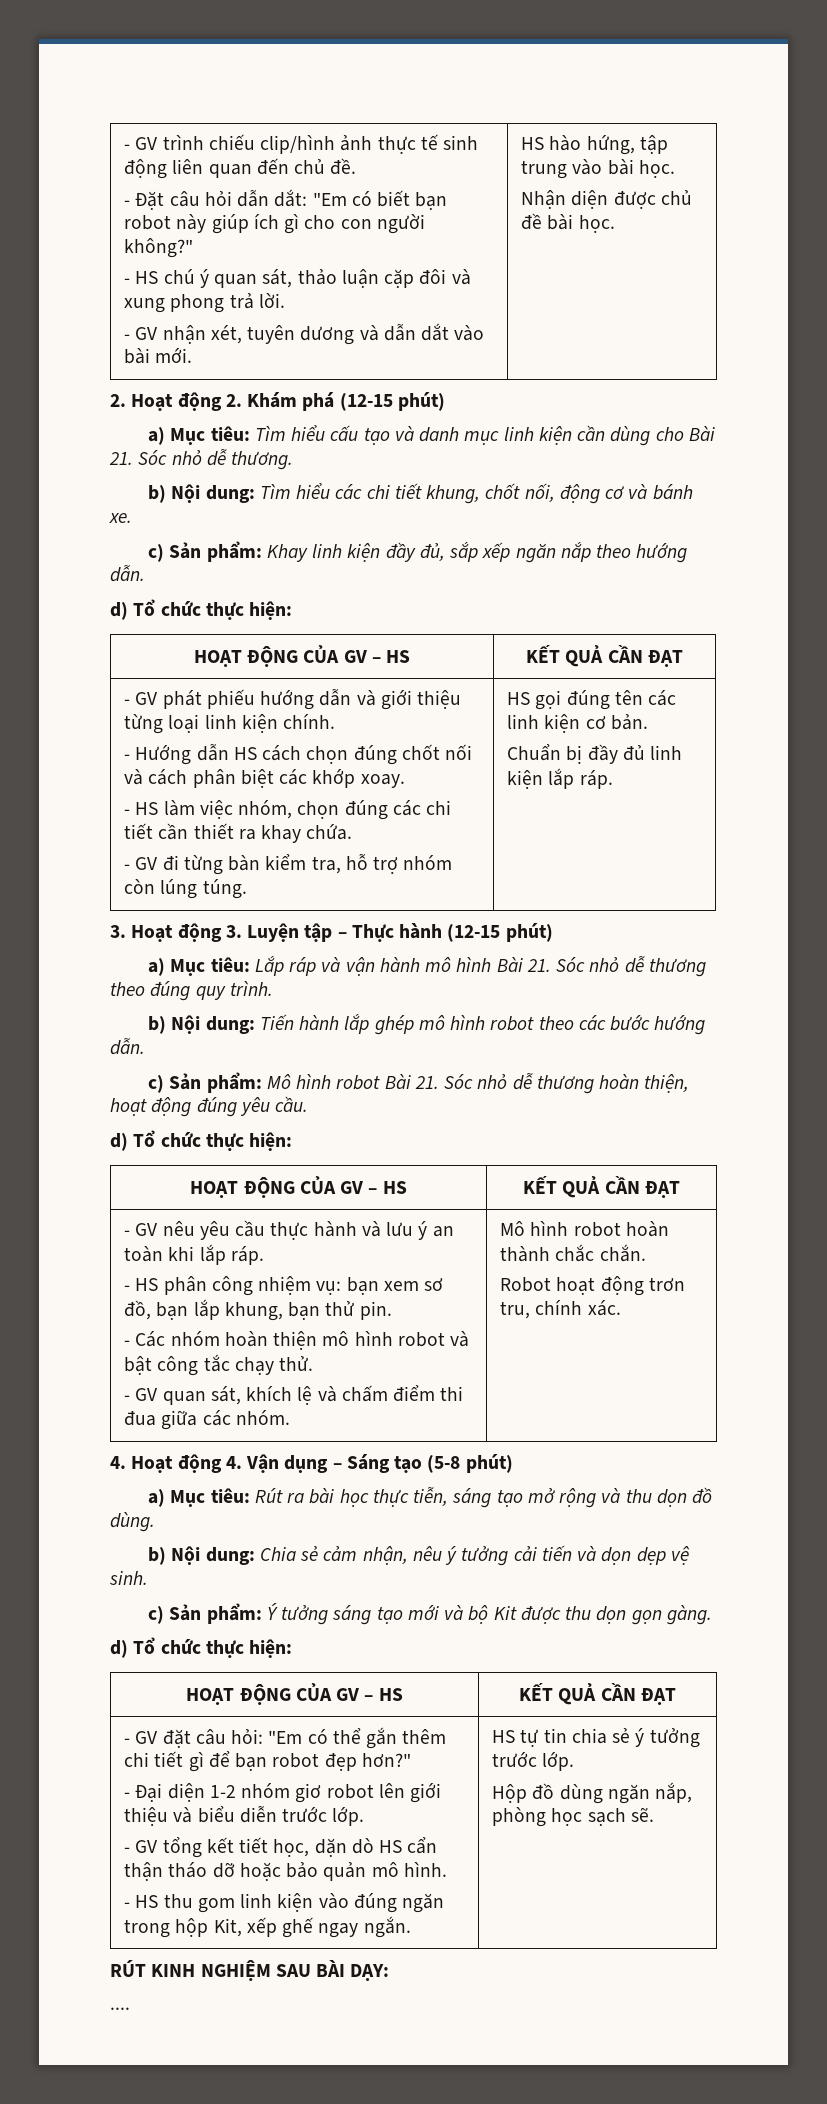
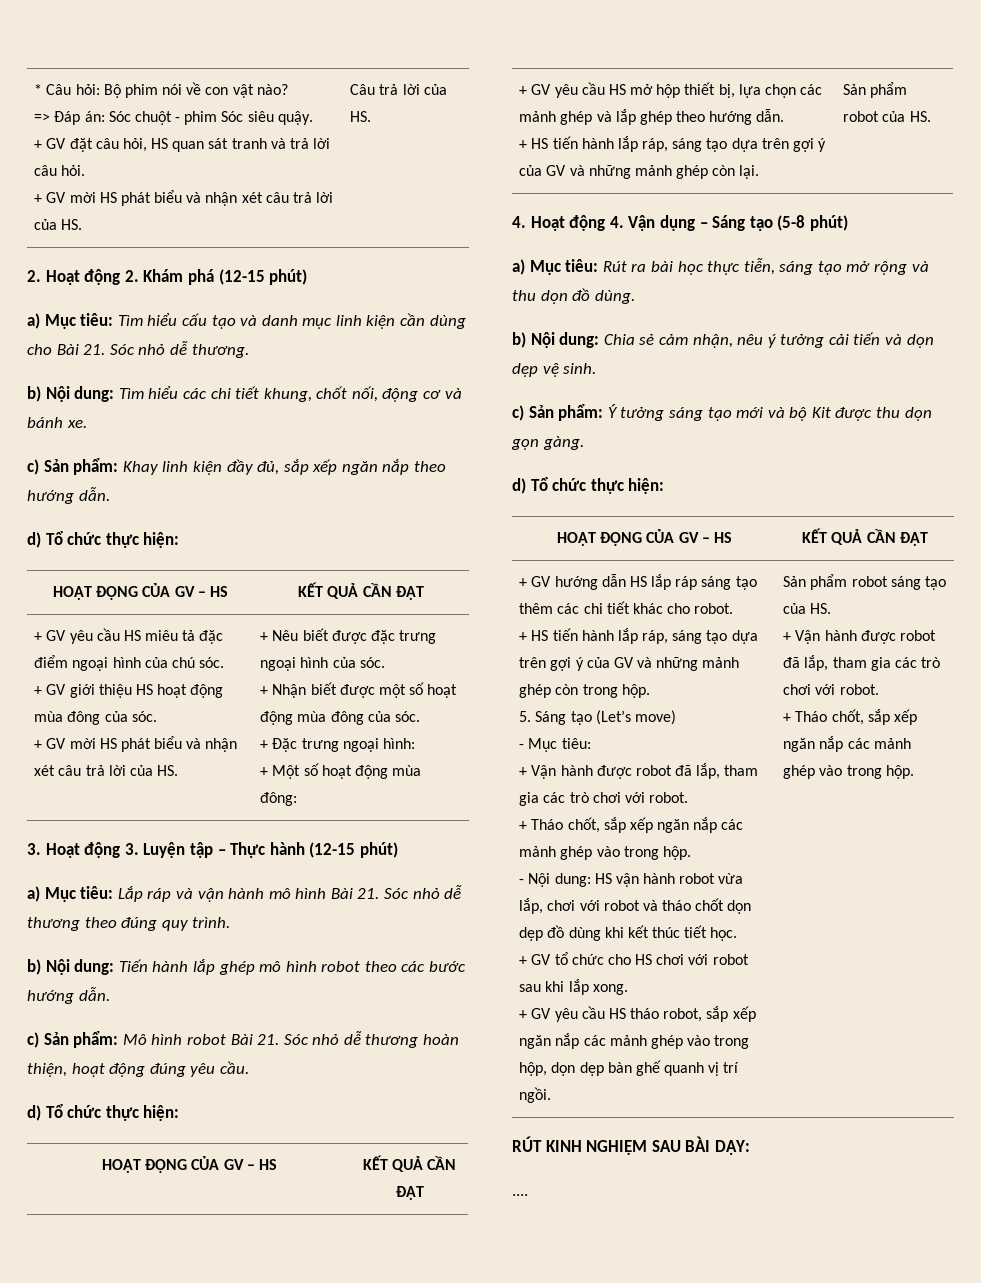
[124,134,479,154] [124,158,357,179] [124,189,448,210] [124,214,425,234] [124,238,194,258] [124,269,471,288] [124,293,285,313] [124,323,485,345] [124,348,193,364] [521,135,668,155] [521,159,675,179] [521,190,692,209] [521,213,615,233] - GV trình chiếu clip/hình ảnh thực tế sinh động liên quan đến chủ đề. // - Đặt câu hỏi dẫn dắt: "Em có biết bạn robot này giúp ích gì cho con người không?" // - HS chú ý quan sát, thảo luận cặp đôi và xung phong trả lời. // - GV nhận xét, tuyên dương và dẫn dắt vào bài mới. | HS hào hứng, tập trung vào bài học. // Nhận diện được chủ đề bài học. -> [34,82,288,98] [34,111,313,125] [34,138,331,152] [34,165,86,176] [34,190,334,206] [34,219,83,230] [350,84,447,95] [350,111,372,122] * Câu hỏi: Bộ phim nói về con vật nào? // => Đáp án: Sóc chuột - phim Sóc siêu quậy. // + GV đặt câu hỏi, HS quan sát tranh và trả lời câu hỏi. // + GV mời HS phát biểu và nhận xét câu trả lời của HS. | Câu trả lời của HS.
[124,689,462,710] [124,714,336,734] [124,744,473,765] [124,769,405,788] [124,800,452,820] [124,823,353,843] [124,854,453,875] [124,879,247,899] [507,690,677,710] [507,714,648,733] [507,744,683,764] [507,768,613,789] - GV phát phiếu hướng dẫn và giới thiệu từng loại linh kiện chính. // - Hướng dẫn HS cách chọn đúng chốt nối và cách phân biệt các khớp xoay. // - HS làm việc nhóm, chọn đúng các chi tiết cần thiết ra khay chứa. // - GV đi từng bàn kiểm tra, hỗ trợ nhóm còn lúng túng. | HS gọi đúng tên các linh kiện cơ bản. // Chuẩn bị đầy đủ linh kiện lắp ráp. -> [34,628,224,644] [34,655,225,671] [34,684,224,698] [34,711,157,725] [34,736,238,752] [34,765,179,776] [260,628,437,644] [260,657,385,671] [260,682,458,698] [260,711,420,725] [260,738,415,752] [260,763,422,779] [260,792,298,806] + GV yêu cầu HS miêu tả đặc điểm ngoại hình của chú sóc. // + GV giới thiệu HS hoạt động mùa đông của sóc. // + GV mời HS phát biểu và nhận xét câu trả lời của HS. | + Nêu biết được đặc trưng ngoại hình của sóc. // + Nhận biết được một số hoạt động mùa đông của sóc. // + Đặc trưng ngoại hình: // + Một số hoạt động mùa đông:
[124,1220,454,1240] [124,1244,264,1265] [124,1276,444,1296] [124,1299,392,1321] [124,1331,470,1350] [124,1354,314,1376] [124,1385,464,1405] [124,1410,290,1430] [500,1221,669,1237] [500,1244,646,1262] [500,1276,685,1296] [500,1300,621,1319] - GV nêu yêu cầu thực hành và lưu ý an toàn khi lắp ráp. // - HS phân công nhiệm vụ: bạn xem sơ đồ, bạn lắp khung, bạn thử pin. // - Các nhóm hoàn thiện mô hình robot và bật công tắc chạy thử. // - GV quan sát, khích lệ và chấm điểm thi đua giữa các nhóm. | Mô hình robot hoàn thành chắc chắn. // Robot hoạt động trơn tru, chính xác. -> [519,82,823,98] [519,109,785,125] [519,136,827,152] [519,165,760,179] [843,82,908,98] [843,111,931,122] + GV yêu cầu HS mở hộp thiết bị, lựa chọn các mảnh ghép và lắp ghép theo hướng dẫn. // + HS tiến hành lắp ráp, sáng tạo dựa trên gợi ý của GV và những mảnh ghép còn lại. | Sản phẩm robot của HS.
[124,1727,447,1749] [124,1751,411,1772] [124,1783,442,1803] [124,1806,365,1826] [124,1837,438,1858] [124,1862,447,1881] [124,1893,445,1913] [124,1916,411,1938] [492,1728,700,1748] [492,1752,575,1771] [492,1782,693,1804] [492,1807,654,1827] - GV đặt câu hỏi: "Em có thể gắn thêm chi tiết gì để bạn robot đẹp hơn?" // - Đại diện 1-2 nhóm giơ robot lên giới thiệu và biểu diễn trước lớp. // - GV tổng kết tiết học, dặn dò HS cẩn thận tháo dỡ hoặc bảo quản mô hình. // - HS thu gom linh kiện vào đúng ngăn trong hộp Kit, xếp ghế ngay ngắn. | HS tự tin chia sẻ ý tưởng trước lớp. // Hộp đồ dùng ngăn nắp, phòng học sạch sẽ. -> [519,574,757,590] [519,601,734,614] [519,628,758,644] [519,657,740,671] [519,684,650,698] [519,710,676,725] [519,738,591,752] [519,763,759,779] [519,792,689,806] [519,817,744,833] [519,846,691,860] [519,873,744,887] [519,898,752,914] [519,925,738,941] [519,952,749,965] [519,979,628,995] [519,1006,756,1022] [519,1033,750,1049] [519,1060,740,1076] [519,1087,552,1103] [783,574,946,590] [783,603,832,614] [783,630,936,644] [783,655,941,671] [783,684,879,695] [783,709,917,725] [783,736,911,752] [783,765,914,779] + GV hướng dẫn HS lắp ráp sáng tạo thêm các chi tiết khác cho robot. // + HS tiến hành lắp ráp, sáng tạo dựa trên gợi ý của GV và những mảnh ghép còn trong hộp. // 5. Sáng tạo (Let’s move) // - Mục tiêu: // + Vận hành được robot đã lắp, tham gia các trò chơi với robot. // + Tháo chốt, sắp xếp ngăn nắp các mảnh ghép vào trong hộp. // - Nội dung: HS vận hành robot vừa lắp, chơi với robot và tháo chốt dọn dẹp đồ dùng khi kết thúc tiết học. // + GV tổ chức cho HS chơi với robot sau khi lắp xong. // + GV yêu cầu HS tháo robot, sắp xếp ngăn nắp các mảnh ghép vào trong hộp, dọn dẹp bàn ghế quanh vị trí ngồi. | Sản phẩm robot sáng tạo của HS. // + Vận hành được robot đã lắp, tham gia các trò chơi với robot. // + Tháo chốt, sắp xếp ngăn nắp các mảnh ghép vào trong hộp.

